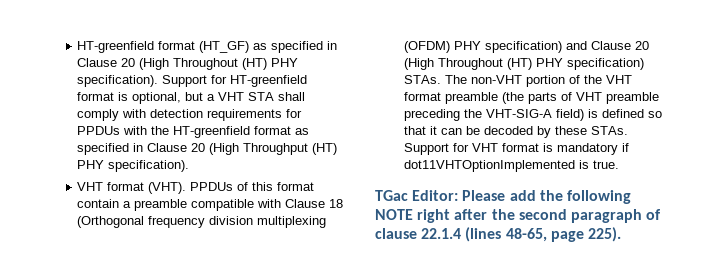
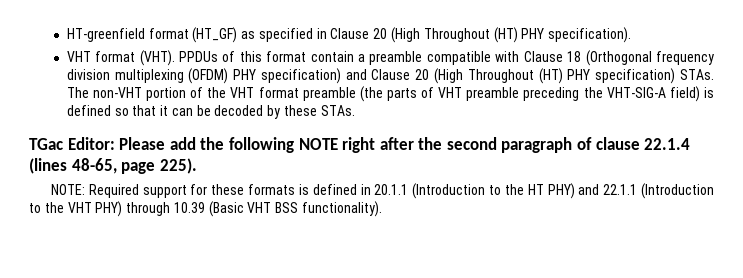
[162,75,308,87] [77,92,306,104] [77,109,303,121] [77,126,310,138] [77,143,338,155] [77,160,190,172] Support for HT-greenfield format is optional, but a VHT STA shall comply with detection requirements for PPDUs with the HT-greenfield format as specified in Clause 20 (High Throughput (HT) PHY specification). -> (632, 35) none
[404,143,630,155] [404,160,620,172] Support for VHT format is mandatory if dot11VHTOptionImplemented is true. -> (355, 110) none
(621, 234) none -> [51,183,714,199] [29,201,383,217] // NOTE: Required support for these formats is defined in 20.1.1 (Introduction to the HT PHY) and 22.1.1 (Introduction to the VHT PHY) through 10.39 (Basic VHT BSS functionality).

